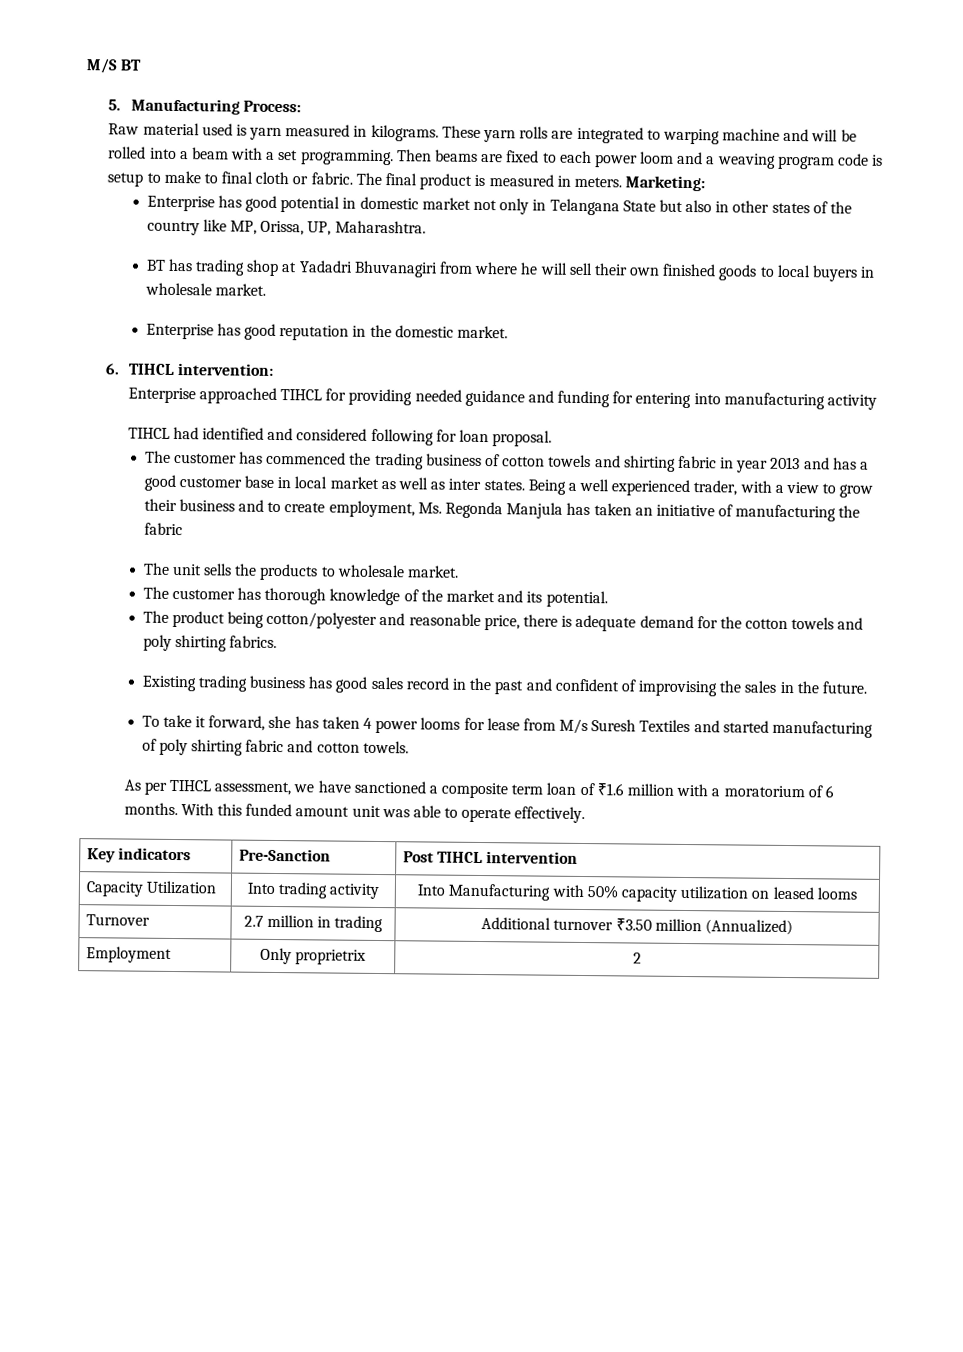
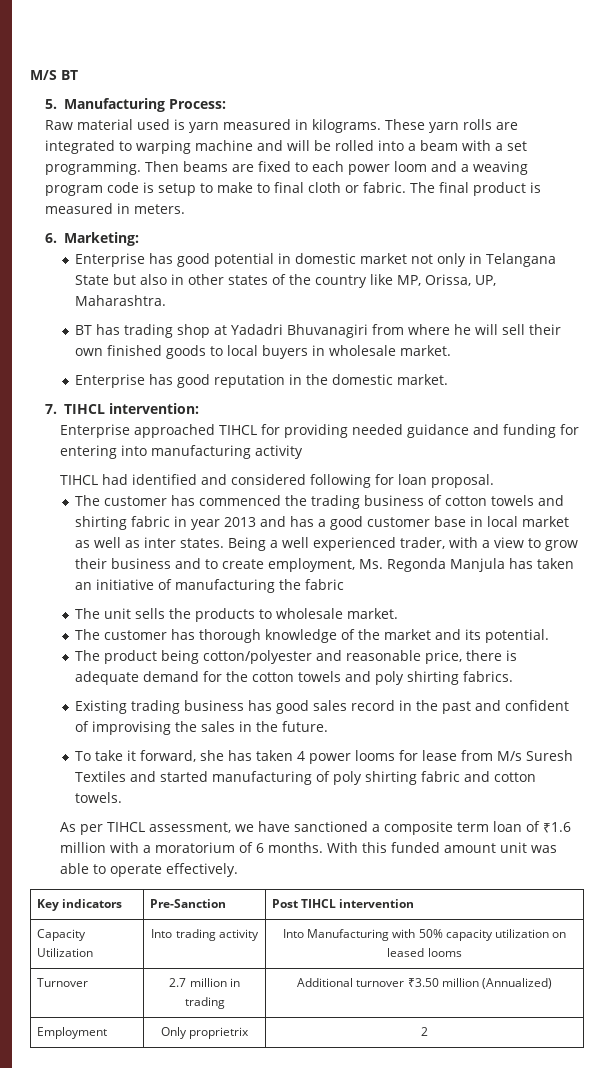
(622, 182) none -> [45,233,58,243] // 6.
[105,363,121,375] 6. -> [45,404,58,414] 7.

